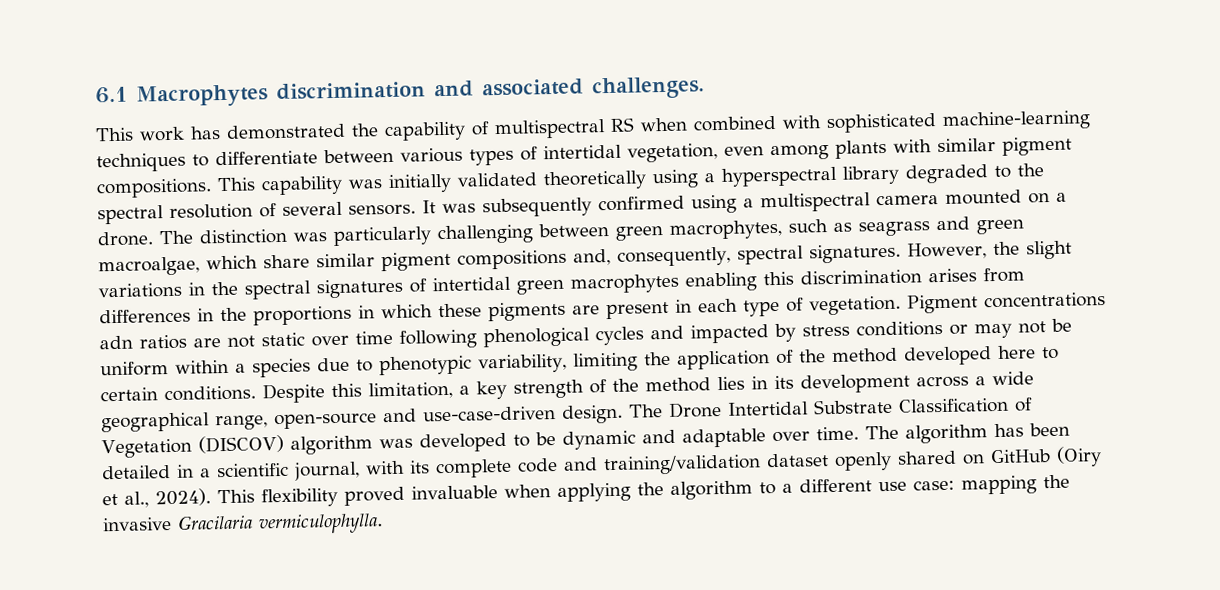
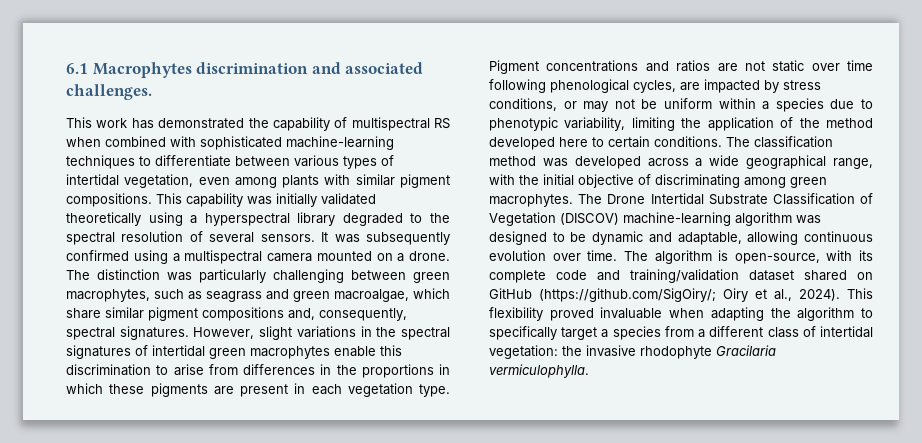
[992,241,1020,256] the -> (255, 333) none
[685,272,757,292] enabling -> [334,346,376,357] enable
[928,268,977,283] arises -> [156,364,204,376] to arise
[743,295,901,317] type of vegetation. -> [347,383,450,397] vegetation type.
[99,335,133,350] adn -> [645,61,669,72] and
[595,325,684,346] cycles and -> [633,80,700,93] cycles, are
[856,320,943,337] conditions -> [489,98,557,111] conditions,
[262,373,910,404] Despite this limitation, a key strength of the method lies in its development -> [726,136,833,148] [489,156,641,169] The classification method was developed
[274,404,623,430] open-source and use-case-driven design. -> [489,174,827,188] [489,194,573,207] with the initial objective of discriminating among green macrophytes.
(284, 444) none -> [623,212,731,226] machine-learning
[418,432,507,453] developed -> [489,231,547,245] designed
[681,422,1070,448] [102,461,360,481] adaptable over time. The algorithm has been detailed in a scientific journal, -> [677,231,873,245] [489,250,820,264] adaptable, allowing continuous evolution over time. The algorithm is open-source,
[834,451,892,471] openly -> (794, 275) none
[1056,446,1102,467] (Oiry -> [539,288,748,302] (https://github.com/SigOiry/; Oiry
[557,482,631,502] applying -> [710,307,764,321] adapting
[782,475,1037,495] a different use case: mapping -> [489,326,873,340] [489,345,558,359] specifically target a species from a different class of intertidal vegetation:
(172, 524) none -> [640,346,712,359] rhodophyte

